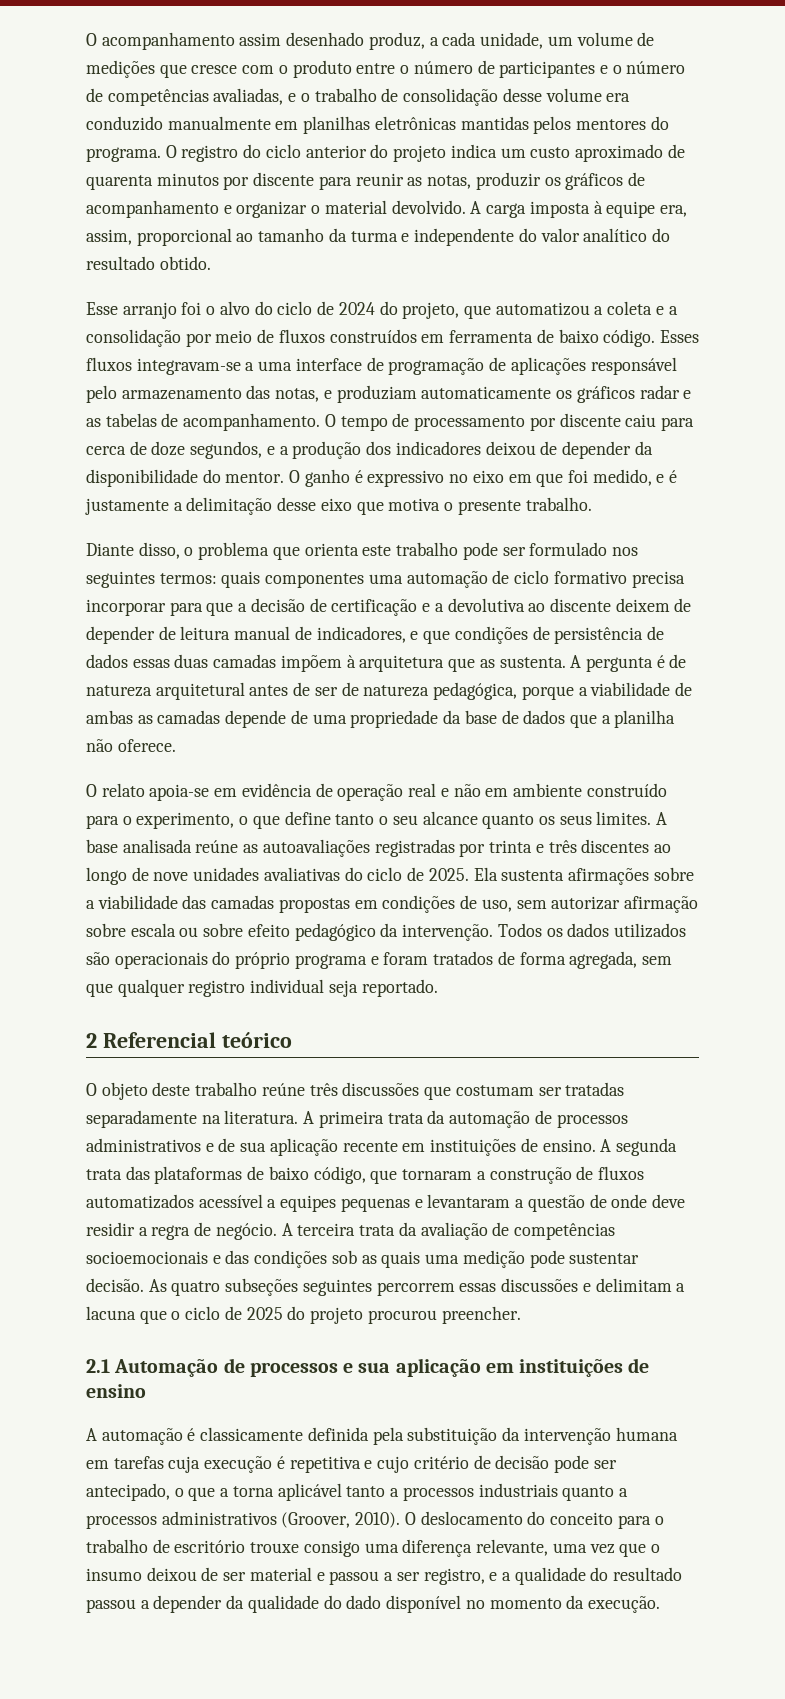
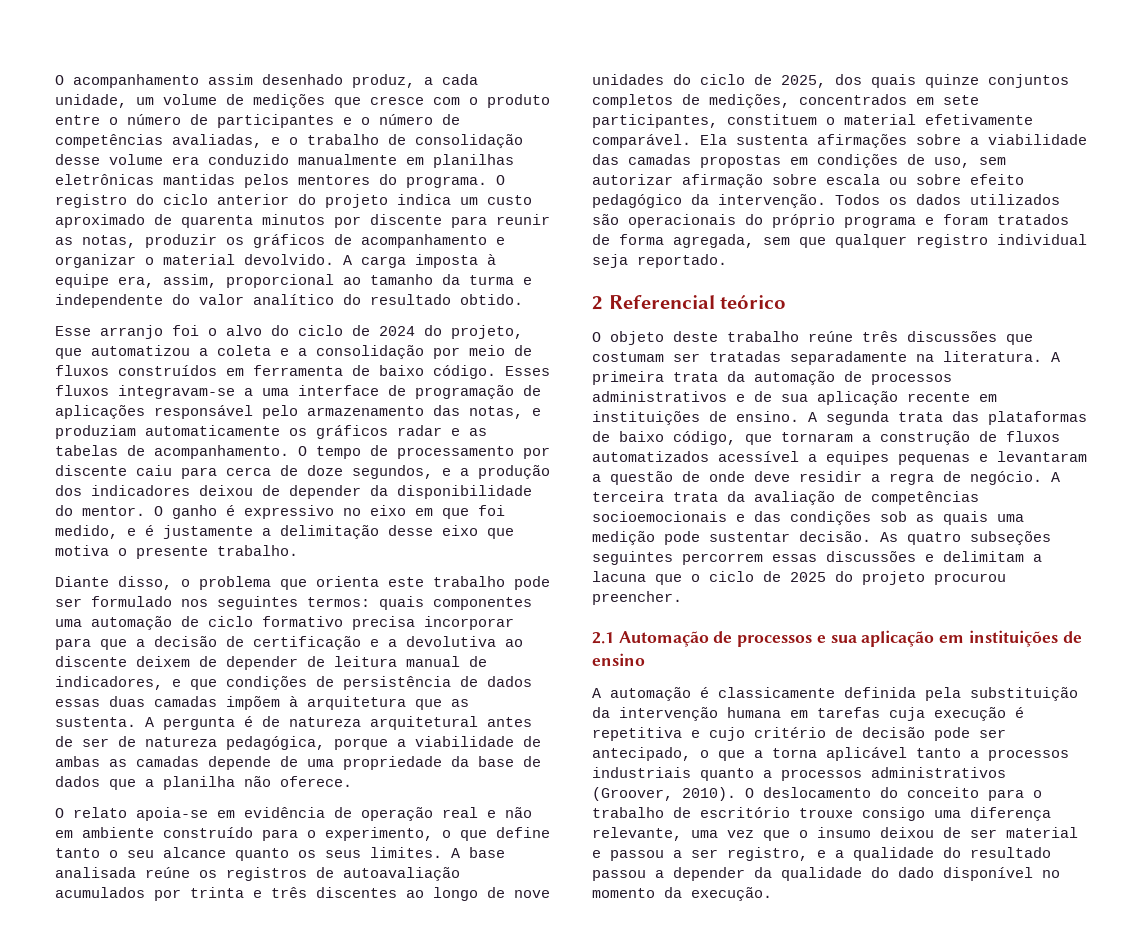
[243,839,455,857] as autoavaliações registradas -> [199,867,460,881] [55,887,145,898] os registros de autoavaliação acumulados
[263,867,469,881] avaliativas do ciclo de 2025. -> [673,74,1069,88] [592,94,979,108] [592,114,1033,128] [592,134,691,148] do ciclo de 2025, dos quais quinze conjuntos completos de medições, concentrados em sete participantes, constituem o material efetivamente comparável.

